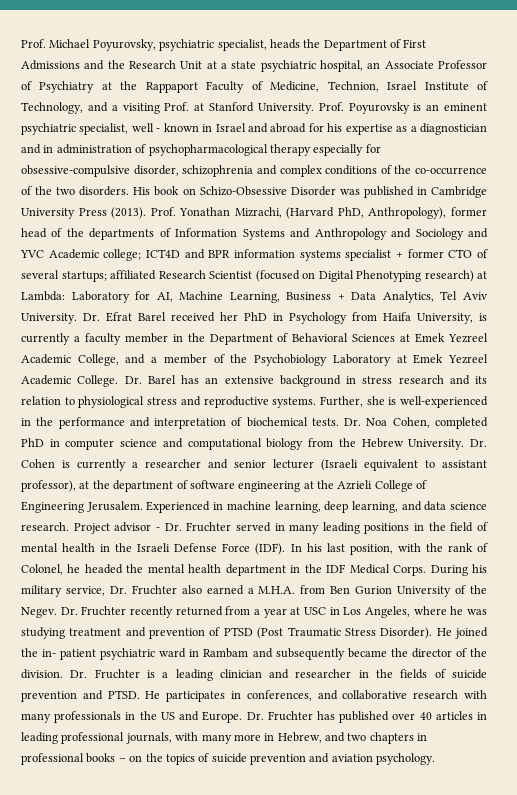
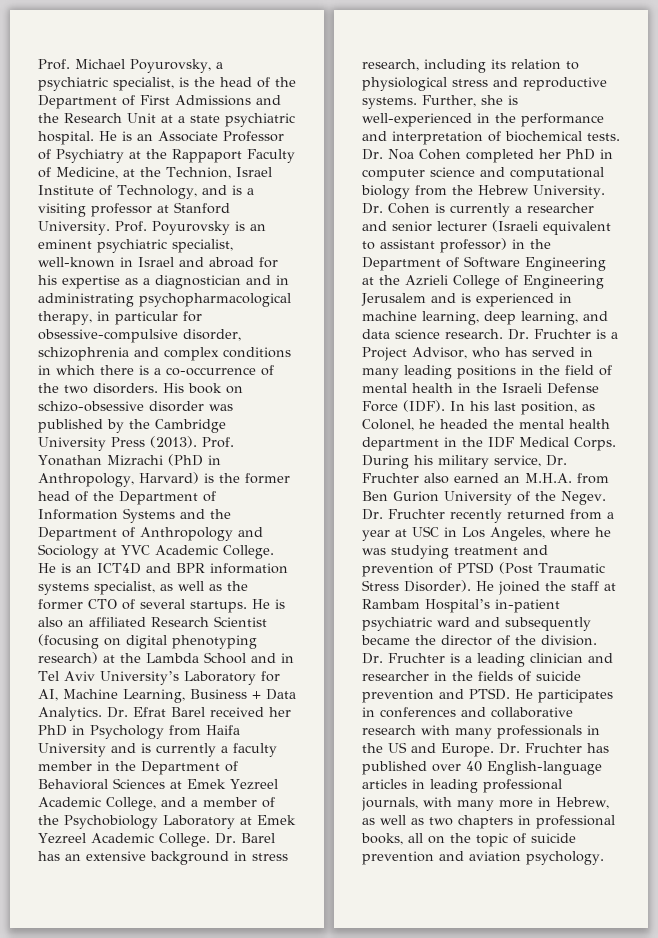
[159,39,300,51] psychiatric specialist, heads -> [215,62,223,69] [38,77,270,91] a psychiatric specialist, is the head of
[320,60,364,72] hospital, -> [38,131,132,145] hospital. He is
(320, 86) none -> [123,167,161,177] at the
(108, 107) none -> [231,185,242,195] is
[164,102,190,111] Prof. -> [91,203,152,217] professor
[131,123,199,132] well - known -> [38,257,115,268] well-known
[56,144,364,156] administration of psychopharmacological therapy especially -> [38,293,291,307] [38,311,178,325] administrating psychopharmacological therapy, in particular
[380,165,412,174] of the -> [38,365,161,375] in which there is a
[199,186,427,198] Schizo-Obsessive Disorder was published in -> [38,401,233,412] [38,419,150,433] schizo-obsessive disorder was published by the
[234,207,447,219] Mizrachi, (Harvard PhD, Anthropology), -> [106,454,221,466] [38,472,240,487] Mizrachi (PhD in Anthropology, Harvard) is the
[89,228,155,240] departments -> [119,491,198,505] Department
(311, 233) none -> [210,509,231,519] [38,527,135,541] the Department of
[467,228,488,238] and -> [104,547,116,555] at
[103,249,142,261] college; -> [223,545,274,559] [38,563,92,573] College. He is an
[345,249,489,261] [21,270,487,282] [21,291,65,301] specialist + former CTO of several startups; affiliated Research Scientist (focused on Digital Phenotyping research) at Lambda: -> [94,581,248,595] [38,599,285,613] [38,616,267,628] [38,634,257,649] [38,652,294,664] [38,671,179,685] specialist, as well as the former CTO of several startups. He is also an affiliated Research Scientist (focusing on digital phenotyping research) at the Lambda School and in Tel Aviv University’s
[382,291,489,303] [21,313,77,324] Analytics, Tel Aviv University. -> [38,707,102,721] Analytics.
[417,313,473,324] University, -> [38,743,136,757] University and
[398,375,470,385] research and -> [362,59,486,73] research, including
[392,417,488,429] Cohen, completed -> [419,149,561,163] Cohen completed her
[21,480,301,492] professor), at the department of software engineering -> [440,238,551,253] [362,256,606,271] professor) in the Department of Software Engineering
[86,501,211,513] Jerusalem. Experienced -> [361,293,554,307] Jerusalem and is experienced
[73,522,232,534] Project advisor - Dr. Fruchter -> [508,329,618,340] [362,347,527,361] Dr. Fruchter is a Project Advisor, who has
[397,543,488,552] with the rank of -> [582,404,595,411] as
[247,588,254,594] a -> [504,476,520,483] an
[42,648,249,660] in- patient psychiatric ward in Rambam -> [571,581,616,591] [362,599,560,613] [362,617,470,631] staff at Rambam Hospital’s in-patient psychiatric ward
[246,690,312,701] conferences, -> [380,707,456,718] conferences
(432, 716) none -> [487,761,602,775] English-language
[325,732,345,742] and -> [362,815,424,825] as well as
[86,753,126,763] books – -> [361,833,423,845] books, all
[165,754,195,765] topics -> [476,833,508,847] topic

